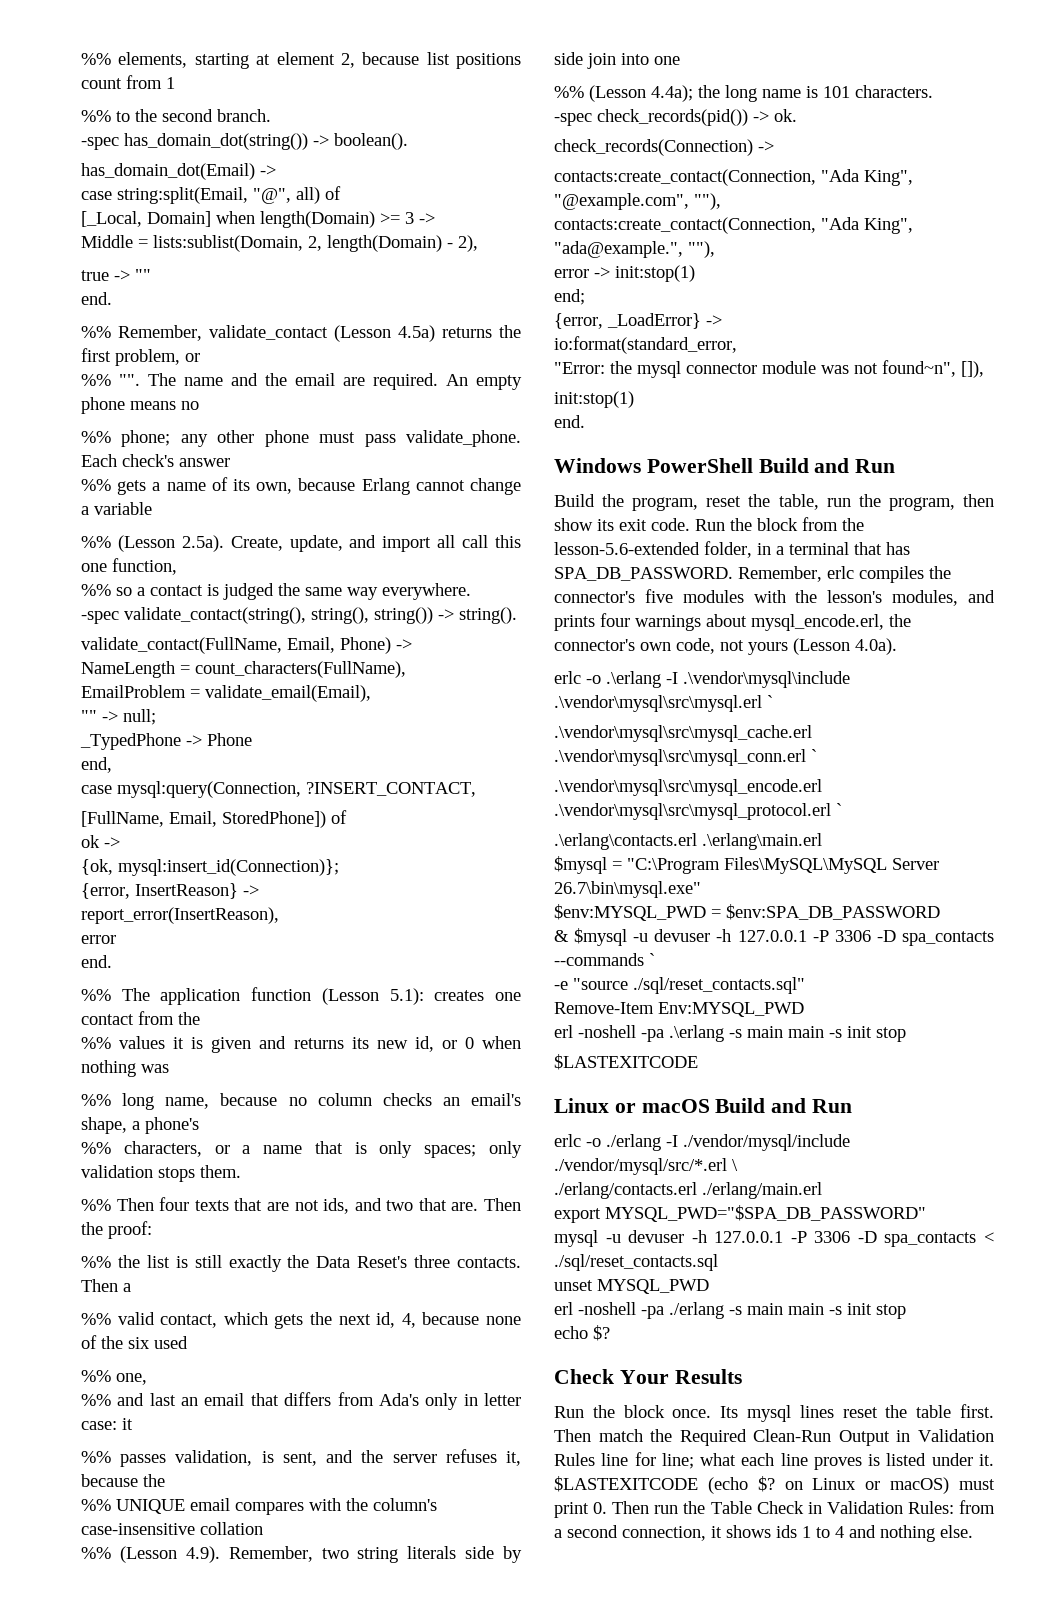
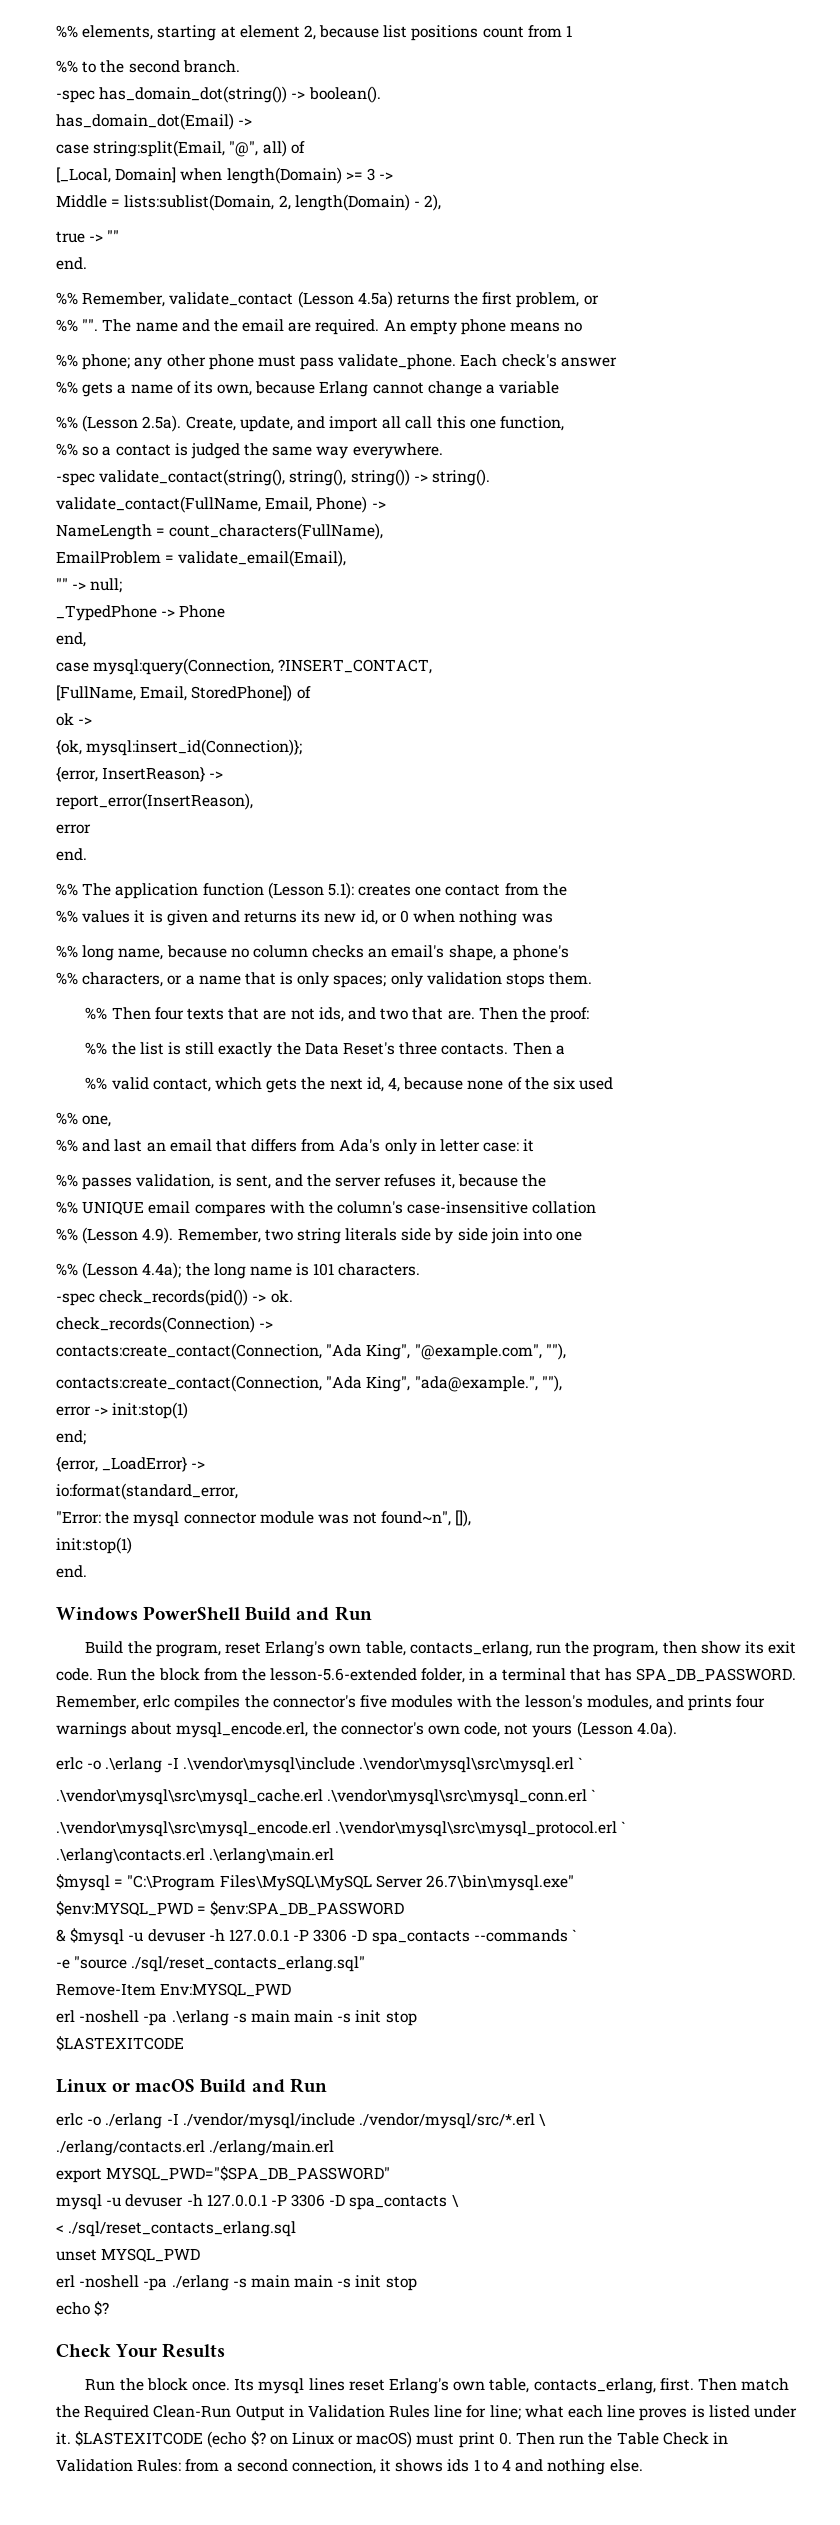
[748,494,819,510] the table, -> [265,1641,532,1657] Erlang's own table, contacts_erlang,
[633,977,805,994] ./sql/reset_contacts.sql" -> [131,1956,366,1972] ./sql/reset_contacts_erlang.sql"
[984,1232,994,1243] [554,1254,718,1271] < ./sql/reset_contacts.sql -> [451,2194,459,2207] [56,2221,297,2237] \ // < ./sql/reset_contacts_erlang.sql
[885,1405,952,1418] the table -> [388,2378,656,2394] Erlang's own table, contacts_erlang,

